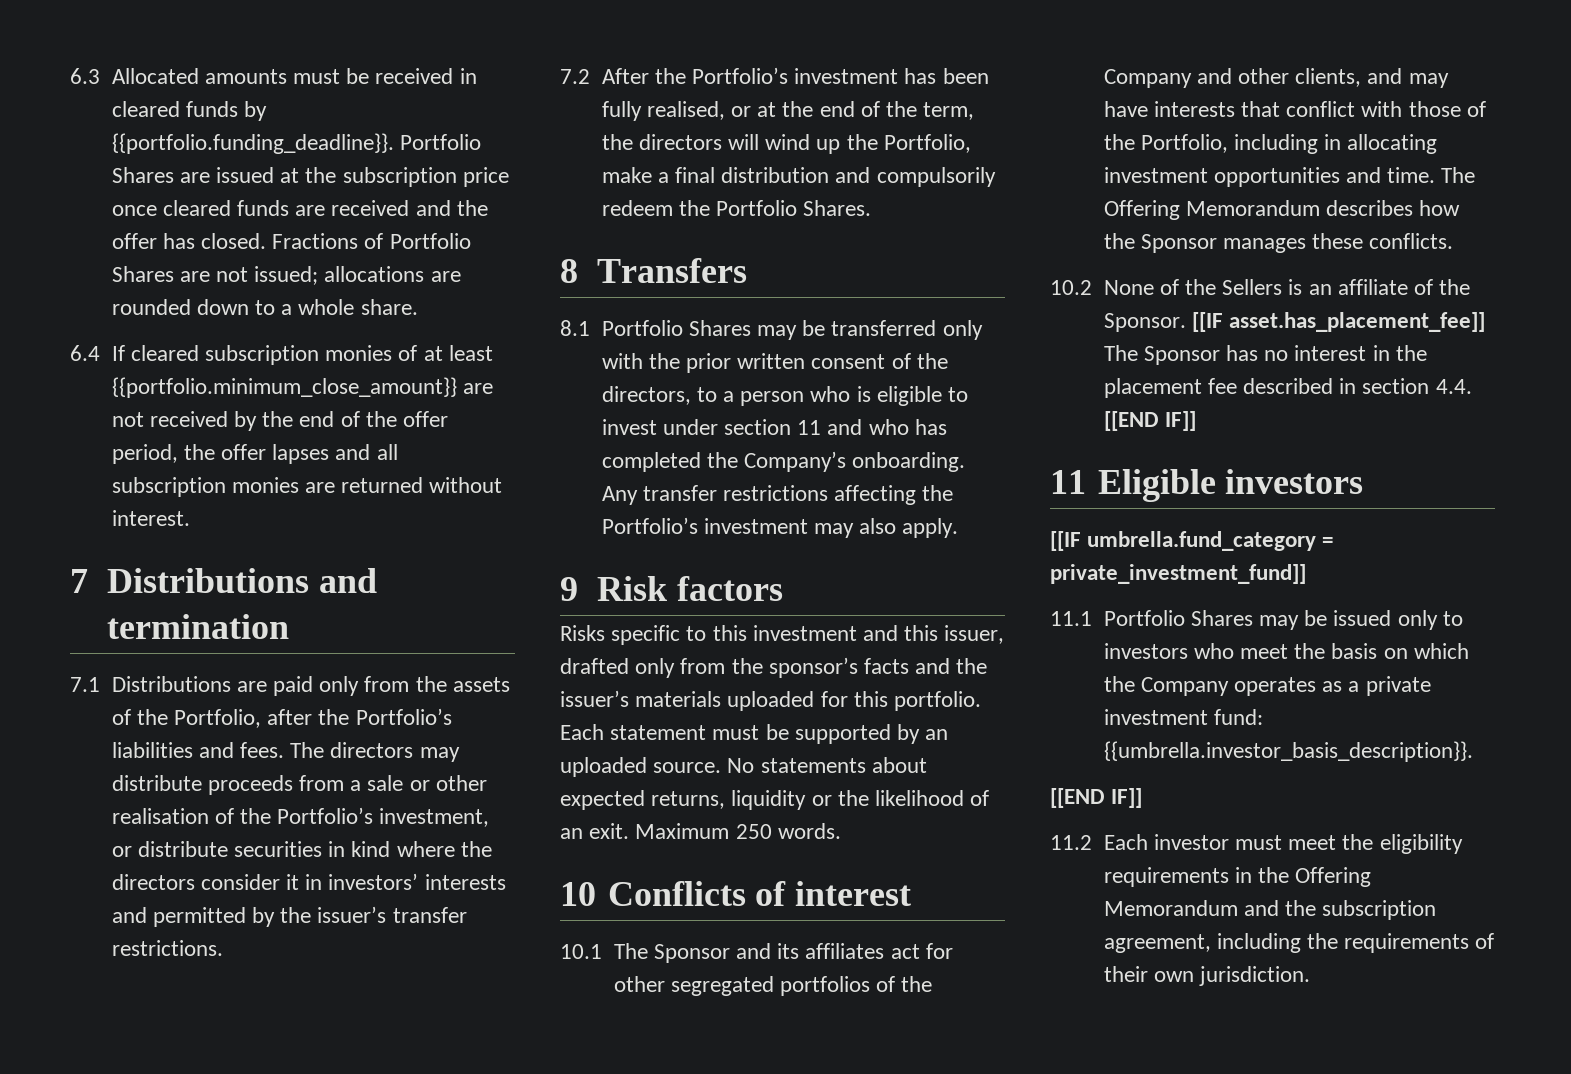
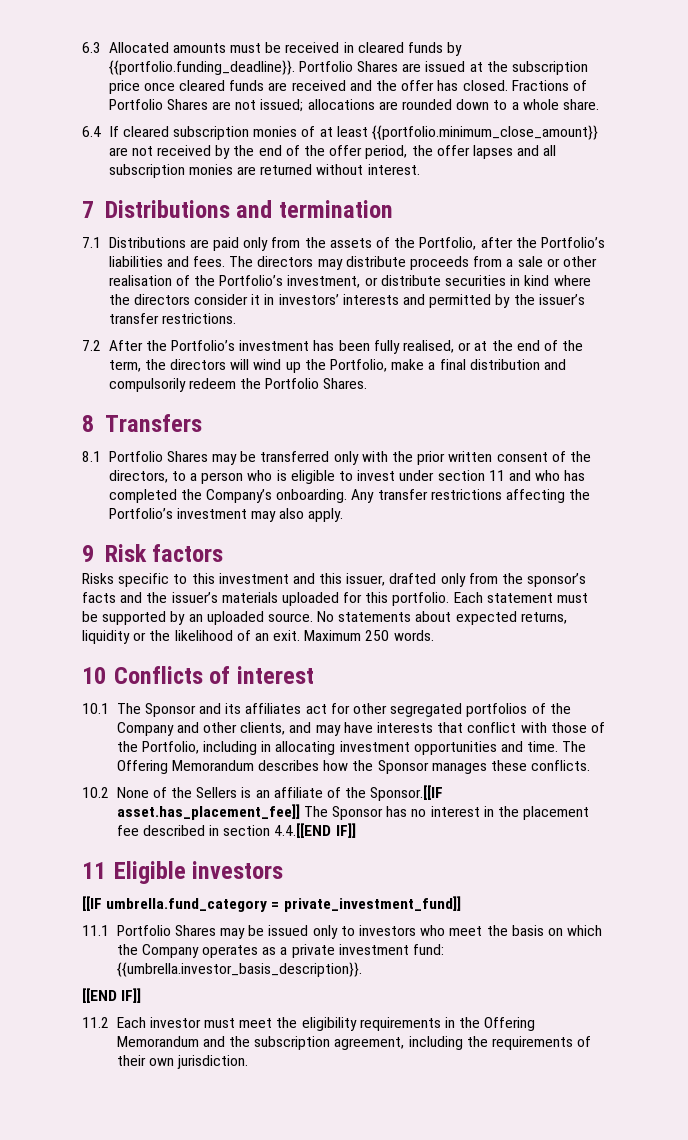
[1103,312,1223,332] Sponsor. [[IF -> [370,785,444,801] Sponsor.[[IF
[1435,379,1472,394] [1103,411,1159,431] 4.4. [[END -> [274,823,332,838] 4.4.[[END

